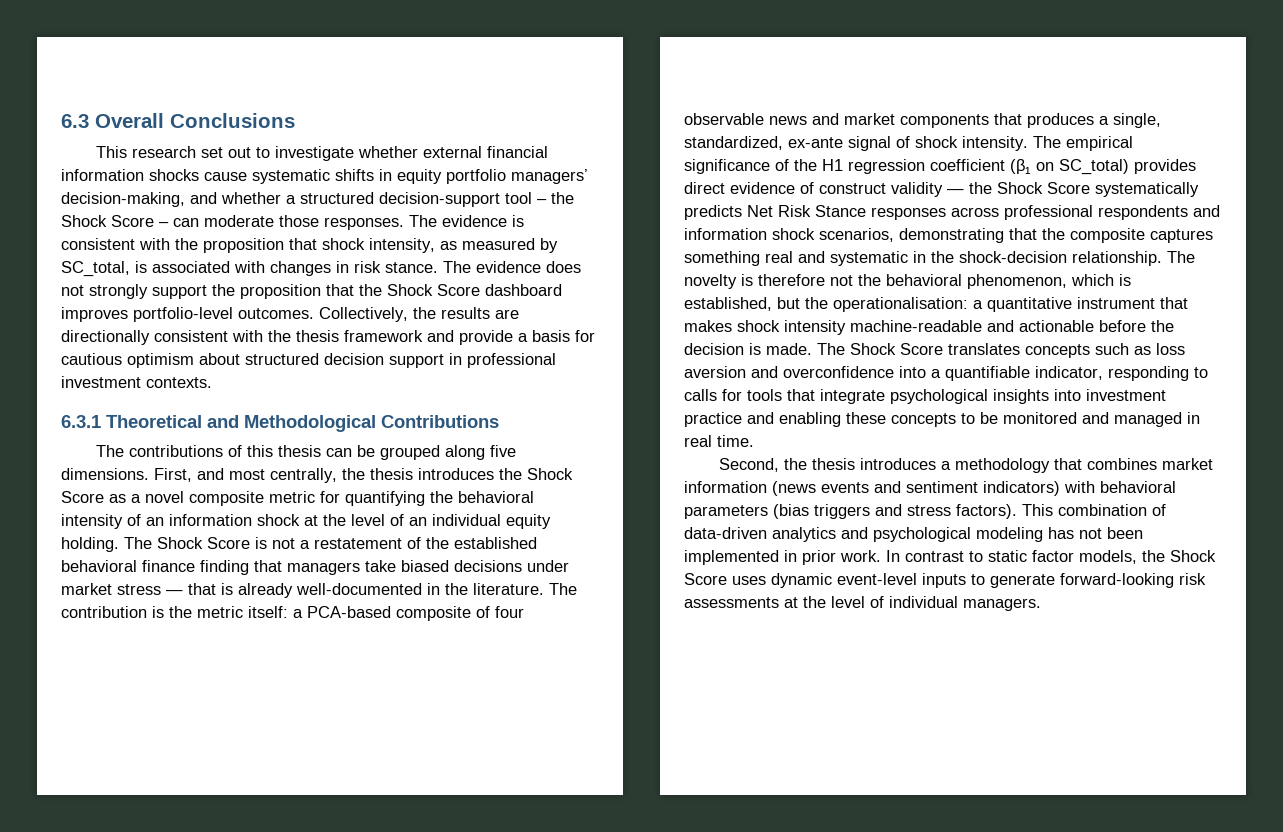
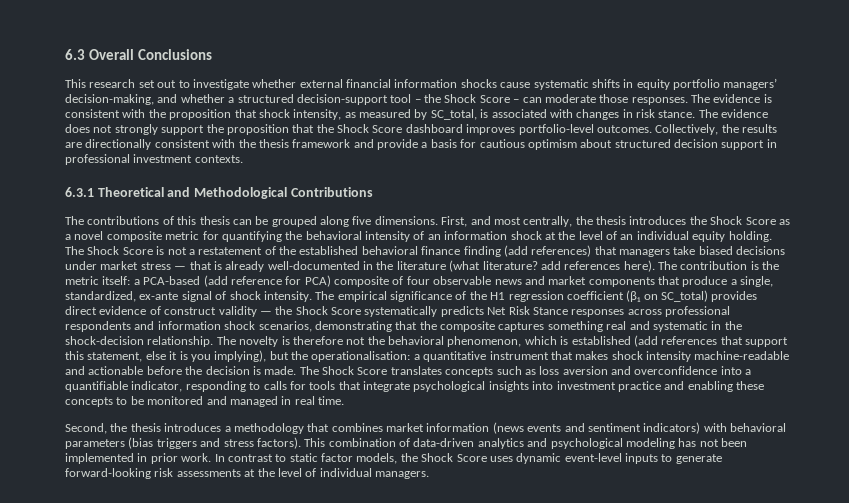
(249, 567) none -> [503,245,592,257] (add references)
[473,583,544,595] literature. -> [396,260,655,272] literature (what literature? add references here).
(391, 612) none -> [203,275,331,287] (add reference for PCA)
[1027,113,1094,128] produces -> [682,276,728,287] produce
[684,297,772,311] established, -> [571,335,788,347] [65,350,267,362] established (add references that support this statement, else it is you implying),

